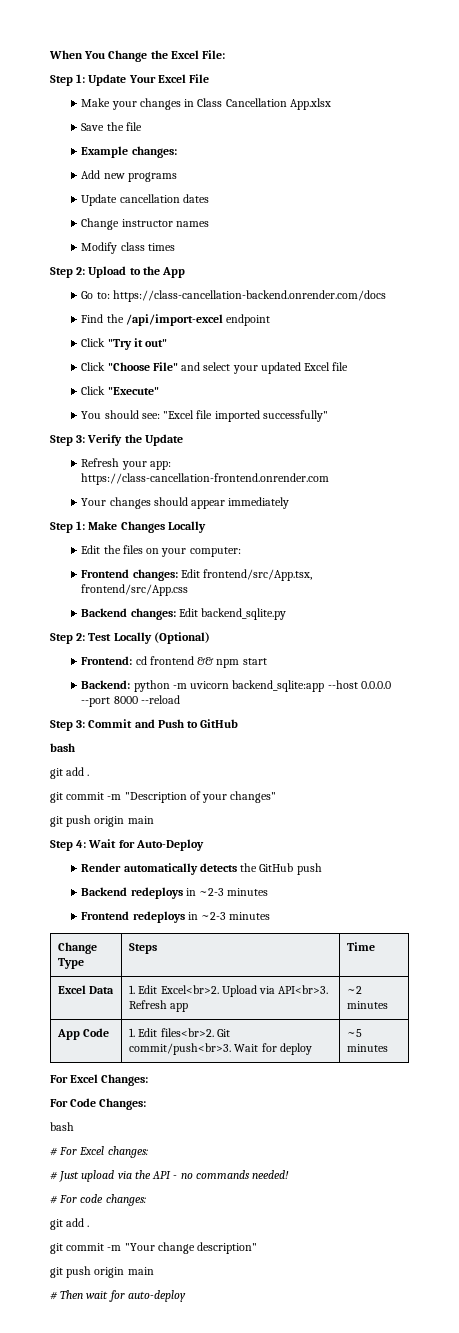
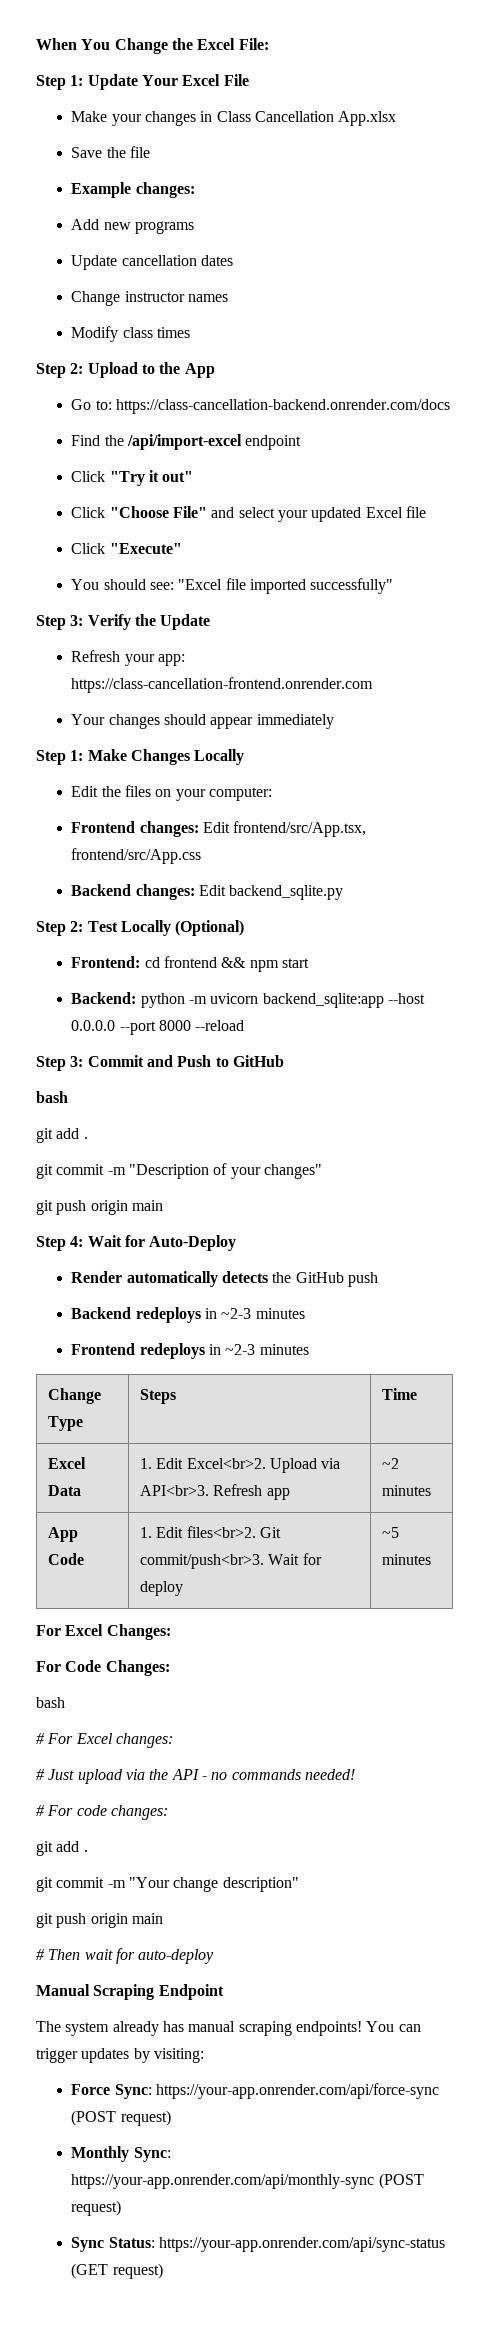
(186, 1296) none -> [36,1984,224,2000] [36,2021,421,2036] [36,2048,204,2063] [71,2083,439,2099] [71,2110,171,2126] [71,2146,171,2162] [71,2173,424,2189] [71,2200,122,2216] [71,2237,445,2252] [71,2263,163,2279] // Manual Scraping Endpoint // The system already has manual scraping endpoints! You can trigger updates by visiting: // Force Sync: https://your-app.onrender.com/api/force-sync (POST request) // Monthly Sync: https://your-app.onrender.com/api/monthly-sync (POST request) // Sync Status: https://your-app.onrender.com/api/sync-status (GET request)

